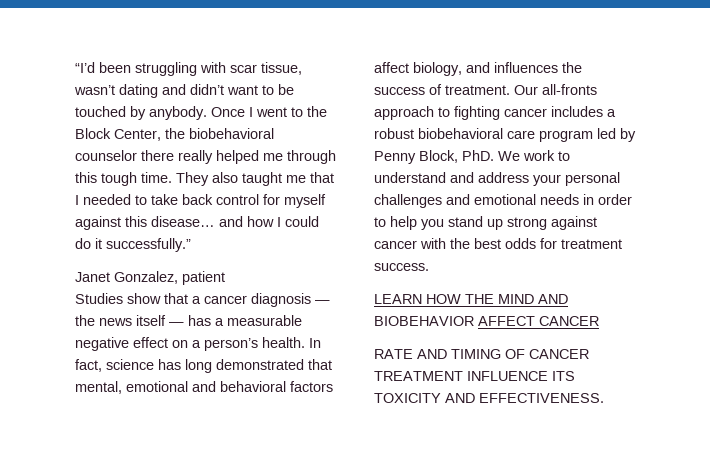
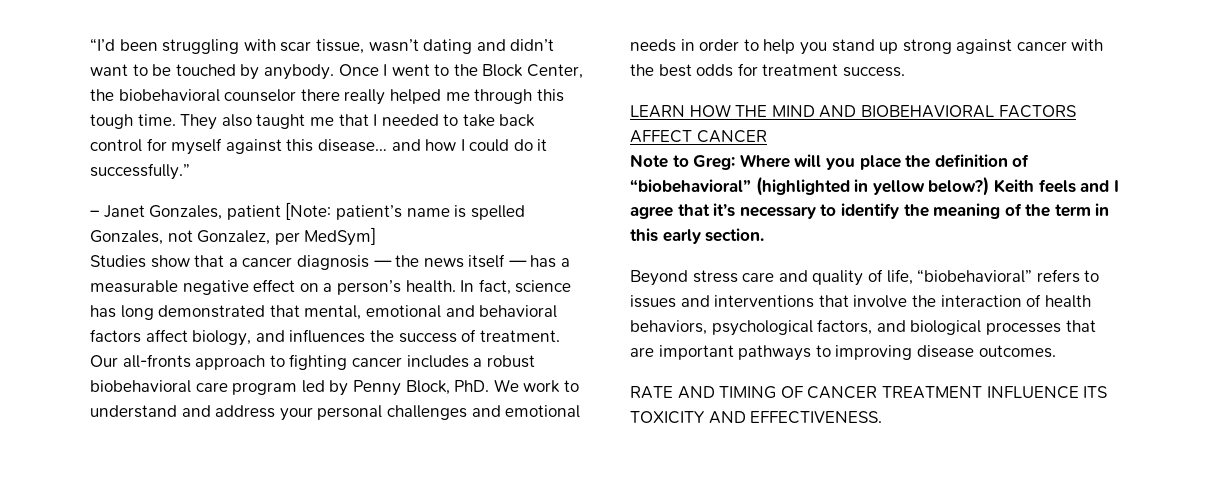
[75,271,225,285] Janet Gonzalez, patient -> [90,202,525,220] [90,227,377,246] – Janet Gonzales, patient [Note: patient’s name is spelled Gonzales, not Gonzalez, per MedSym]
[374,316,474,326] BIOBEHAVIOR -> [860,105,1076,118] BIOBEHAVIORAL FACTORS
(599, 321) none -> [630,154,1030,170] [630,176,1119,196] [630,203,1110,219] [630,228,765,244] [630,269,1100,286] [630,294,1091,308] [630,319,1096,336] [630,345,1056,361] // Note to Greg: Where will you place the definition of “biobehavioral” (highlighted in yellow below?) Keith feels and I agree that it’s necessary to identify the meaning of the term in this early section. // Beyond stress care and quality of life, “biobehavioral” refers to issues and interventions that involve the interaction of health behaviors, psychological factors, and biological processes that are important pathways to improving disease outcomes.

